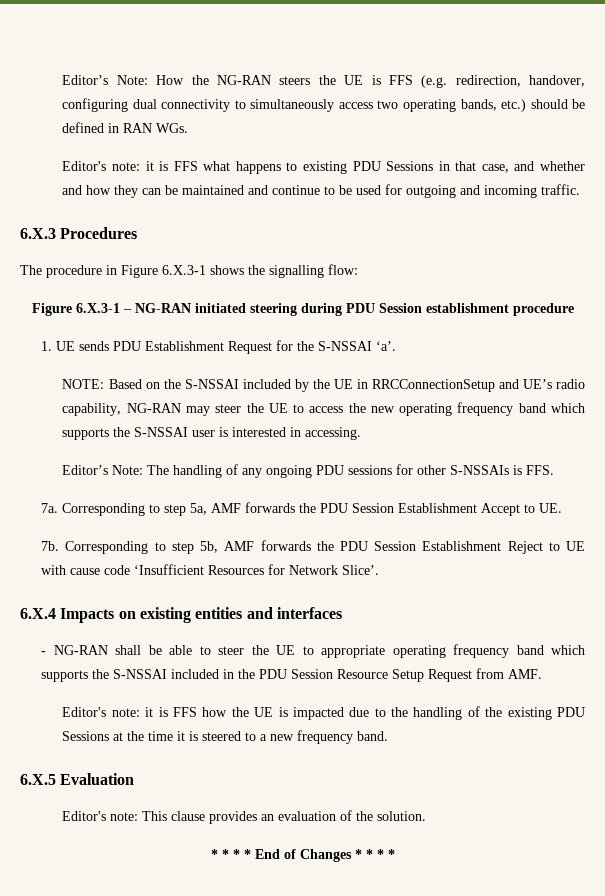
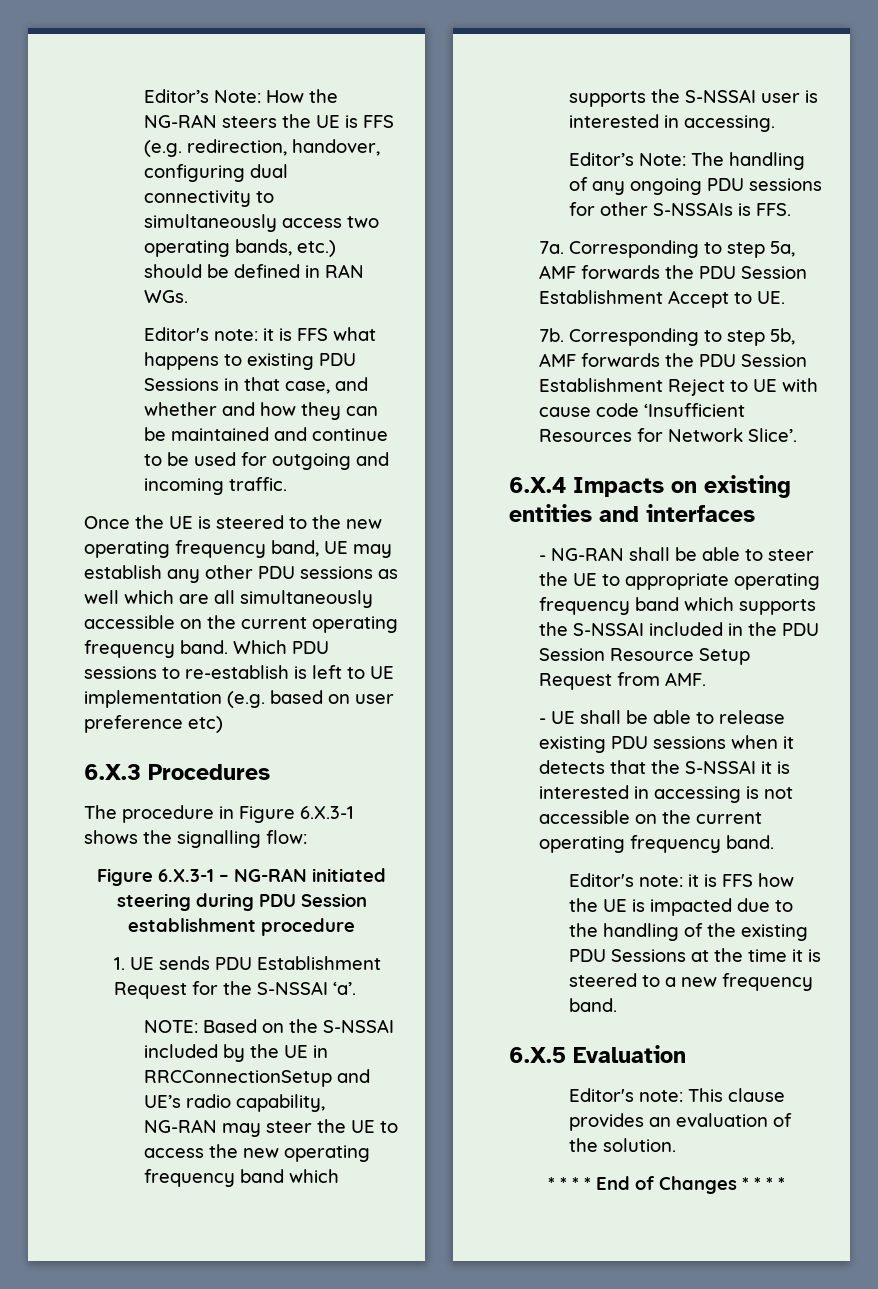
(581, 189) none -> [84,515,382,529] [84,540,392,558] [84,565,398,583] [84,590,373,608] [84,615,398,633] [84,640,329,658] [84,665,394,679] [84,690,394,708] [84,715,223,733] // Once the UE is steered to the new operating frequency band, UE may establish any other PDU sessions as well which are all simultaneously accessible on the current operating frequency band. Which PDU sessions to re-establish is left to UE implementation (e.g. based on user preference etc)
(543, 674) none -> [539,710,786,724] [539,735,795,753] [539,760,791,774] [539,785,794,803] [539,810,763,824] [539,835,775,853] // - UE shall be able to release existing PDU sessions when it detects that the S-NSSAI it is interested in accessing is not accessible on the current operating frequency band.

